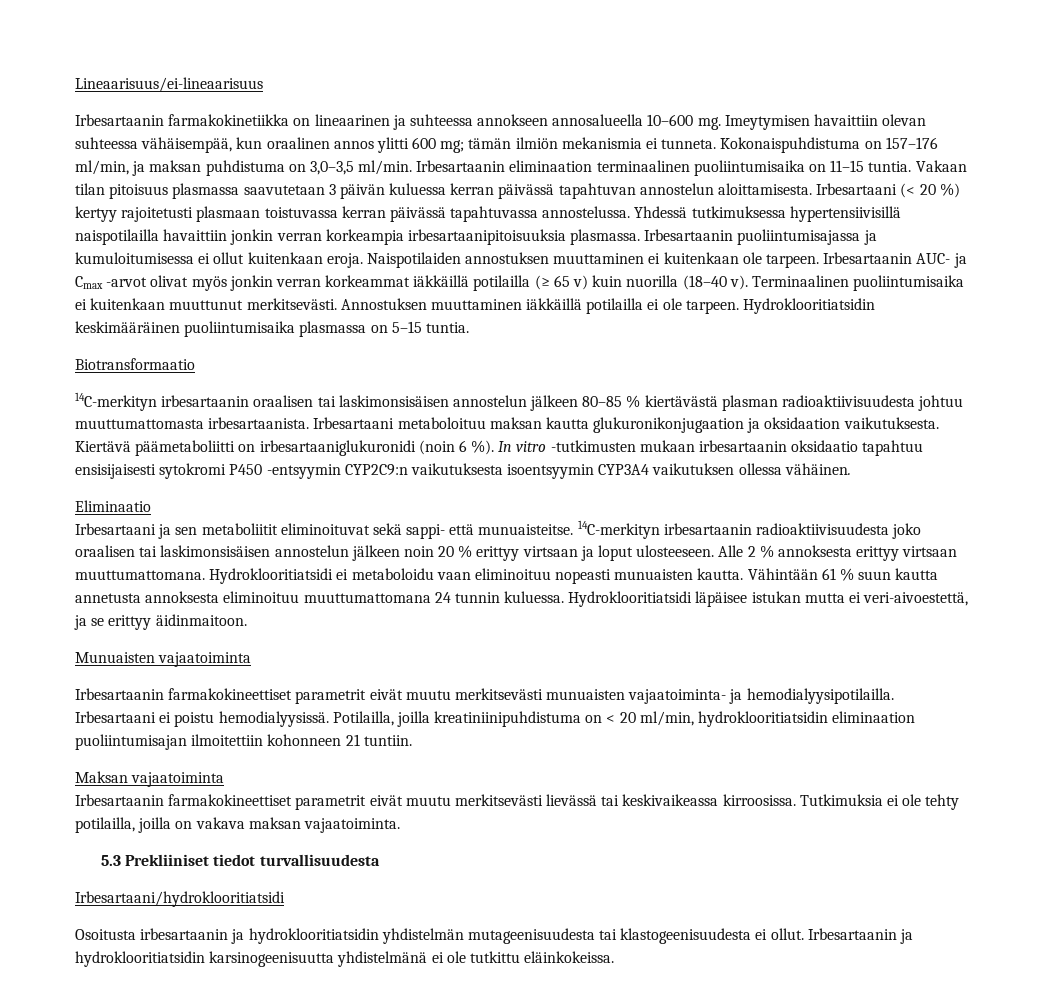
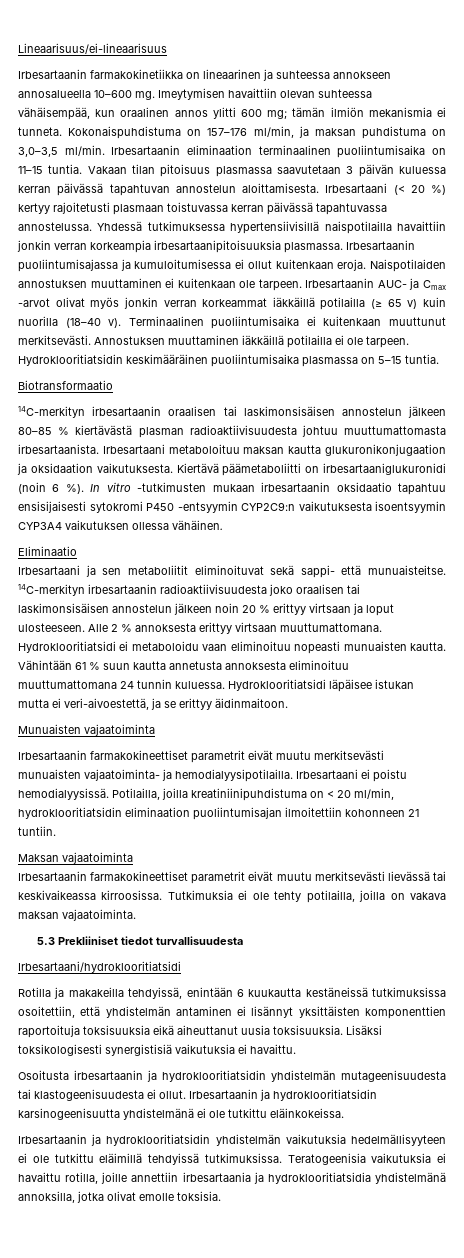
(285, 899) none -> [18,987,446,999] [18,1006,446,1019] [18,1025,382,1038] [18,1044,296,1056] // Rotilla ja makakeilla tehdyissä, enintään 6 kuukautta kestäneissä tutkimuksissa osoitettiin, että yhdistelmän antaminen ei lisännyt yksittäisten komponenttien raportoituja toksisuuksia eikä aiheuttanut uusia toksisuuksia. Lisäksi toksikologisesti synergistisiä vaikutuksia ei havaittu.
(615, 957) none -> [18,1134,446,1146] [18,1153,446,1165] [18,1172,446,1184] [18,1191,221,1203] // Irbesartaanin ja hydroklooritiatsidin yhdistelmän vaikutuksia hedelmällisyyteen ei ole tutkittu eläimillä tehdyissä tutkimuksissa. Teratogeenisia vaikutuksia ei havaittu rotilla, joille annettiin irbesartaania ja hydroklooritiatsidia yhdistelmänä annoksilla, jotka olivat emolle toksisia.

